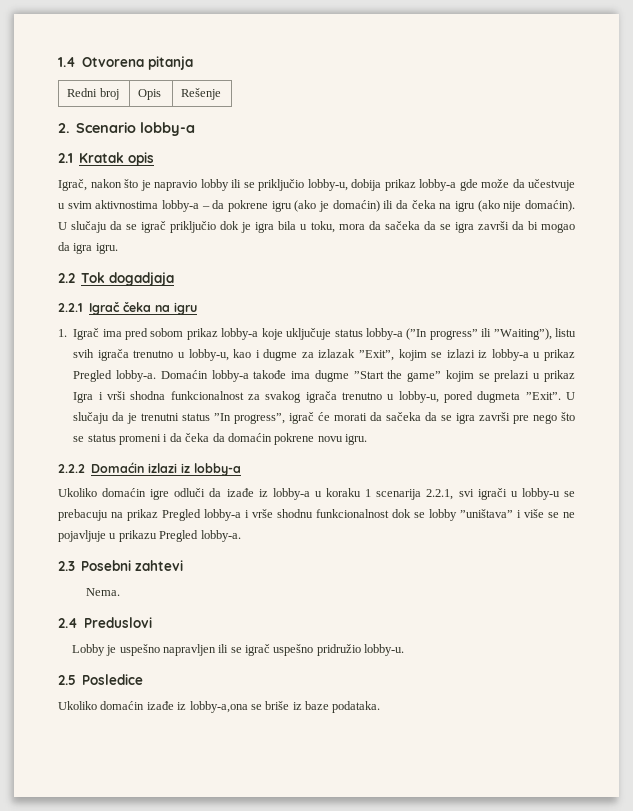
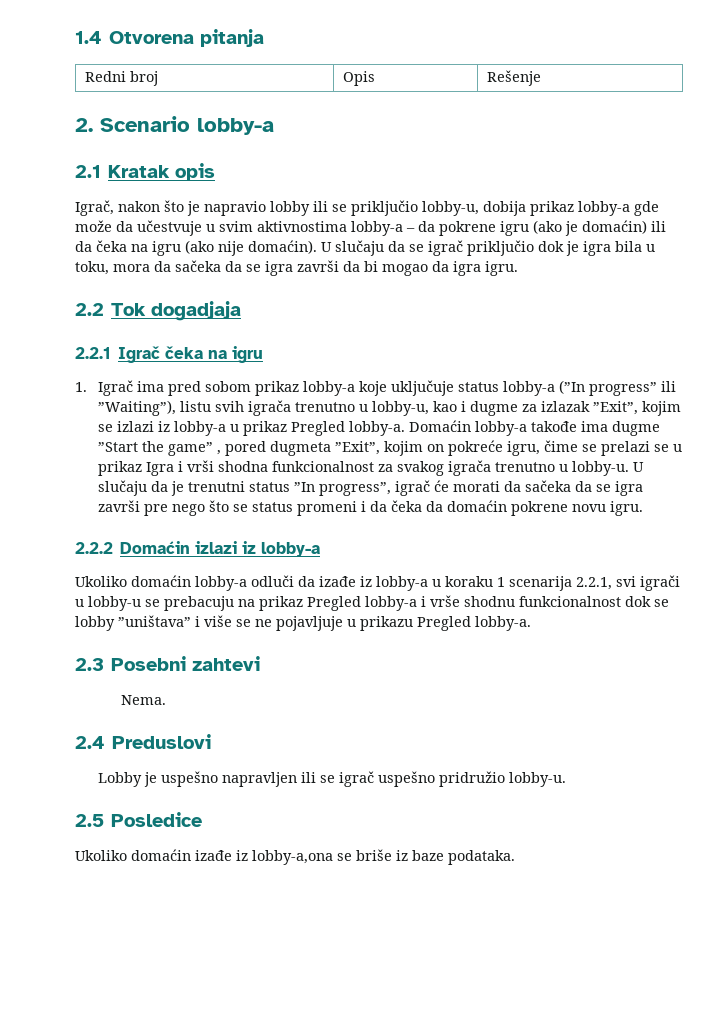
[445,370,474,382] kojim -> [216,440,578,456] , pored dugmeta ”Exit”, kojim on pokreće igru, čime
(530, 376) none -> [653,444,669,452] se
[398,391,561,403] lobby-u, pored dugmeta ”Exit”. -> [571,461,629,476] lobby-u.
[150,489,170,500] igre -> [195,576,247,591] lobby-a

